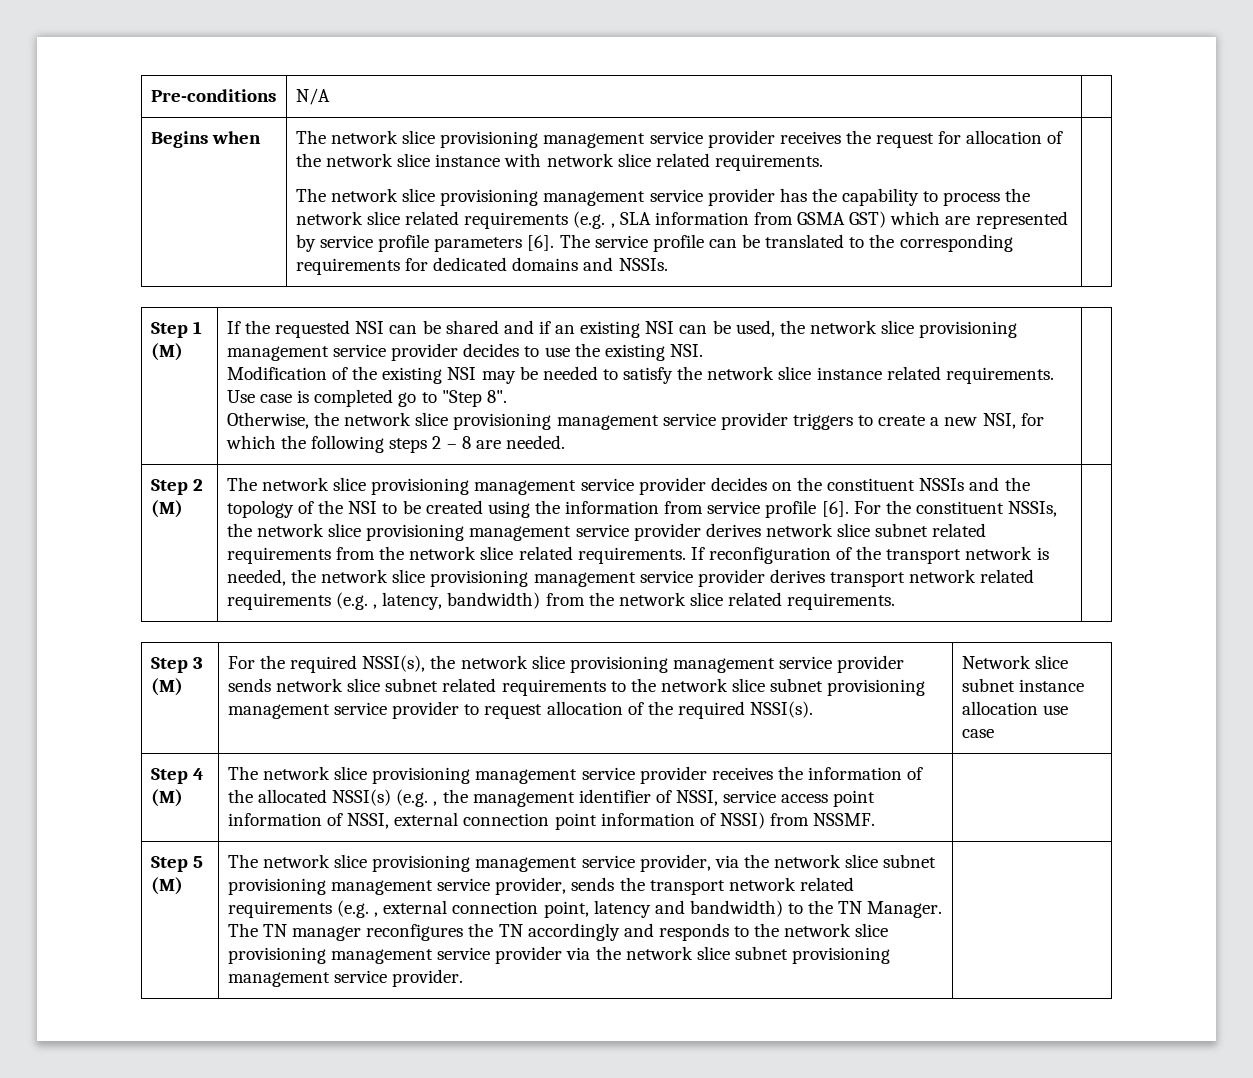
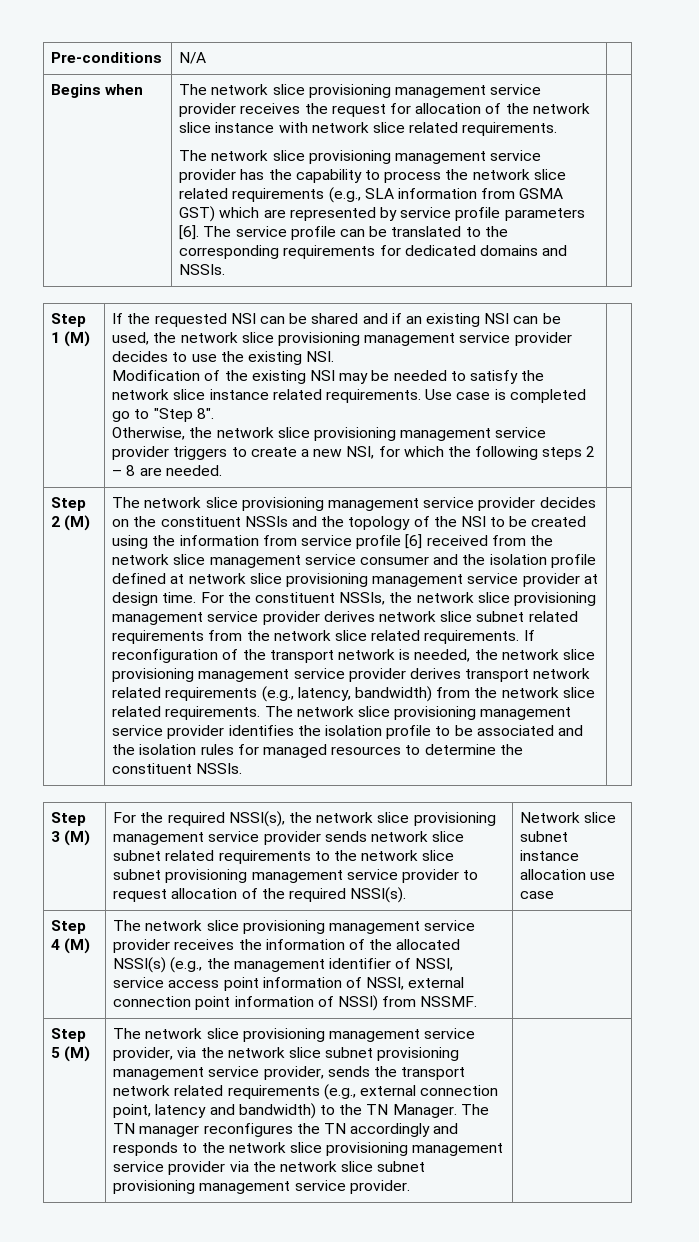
[573,211,615,229] (e.g. , -> [328,187,361,203] (e.g.,
[821,501,849,517] [6]. -> [405,534,553,549] [112,554,596,568] [112,573,598,587] [112,592,197,606] [6] received from the network slice management service consumer and the isolation profile defined at network slice provisioning management service provider at design time.
[336,592,378,610] (e.g. , -> [261,686,294,702] (e.g.,
(896, 601) none -> [264,706,572,720] [112,725,583,739] [112,744,523,758] [112,763,243,774] The network slice provisioning management service provider identifies the isolation profile to be associated and the isolation rules for managed resources to determine the constituent NSSIs.
[396,789,438,807] (e.g. , -> [170,957,203,973] (e.g.,
[337,900,379,918] (e.g. , -> [323,1084,356,1100] (e.g.,

